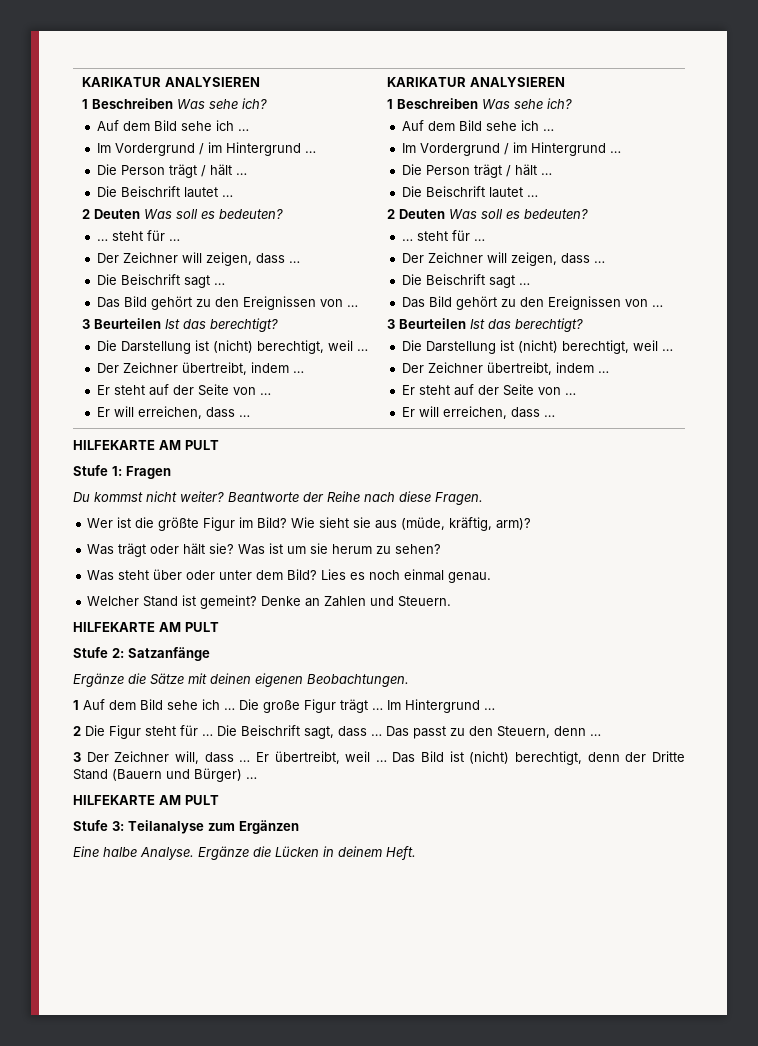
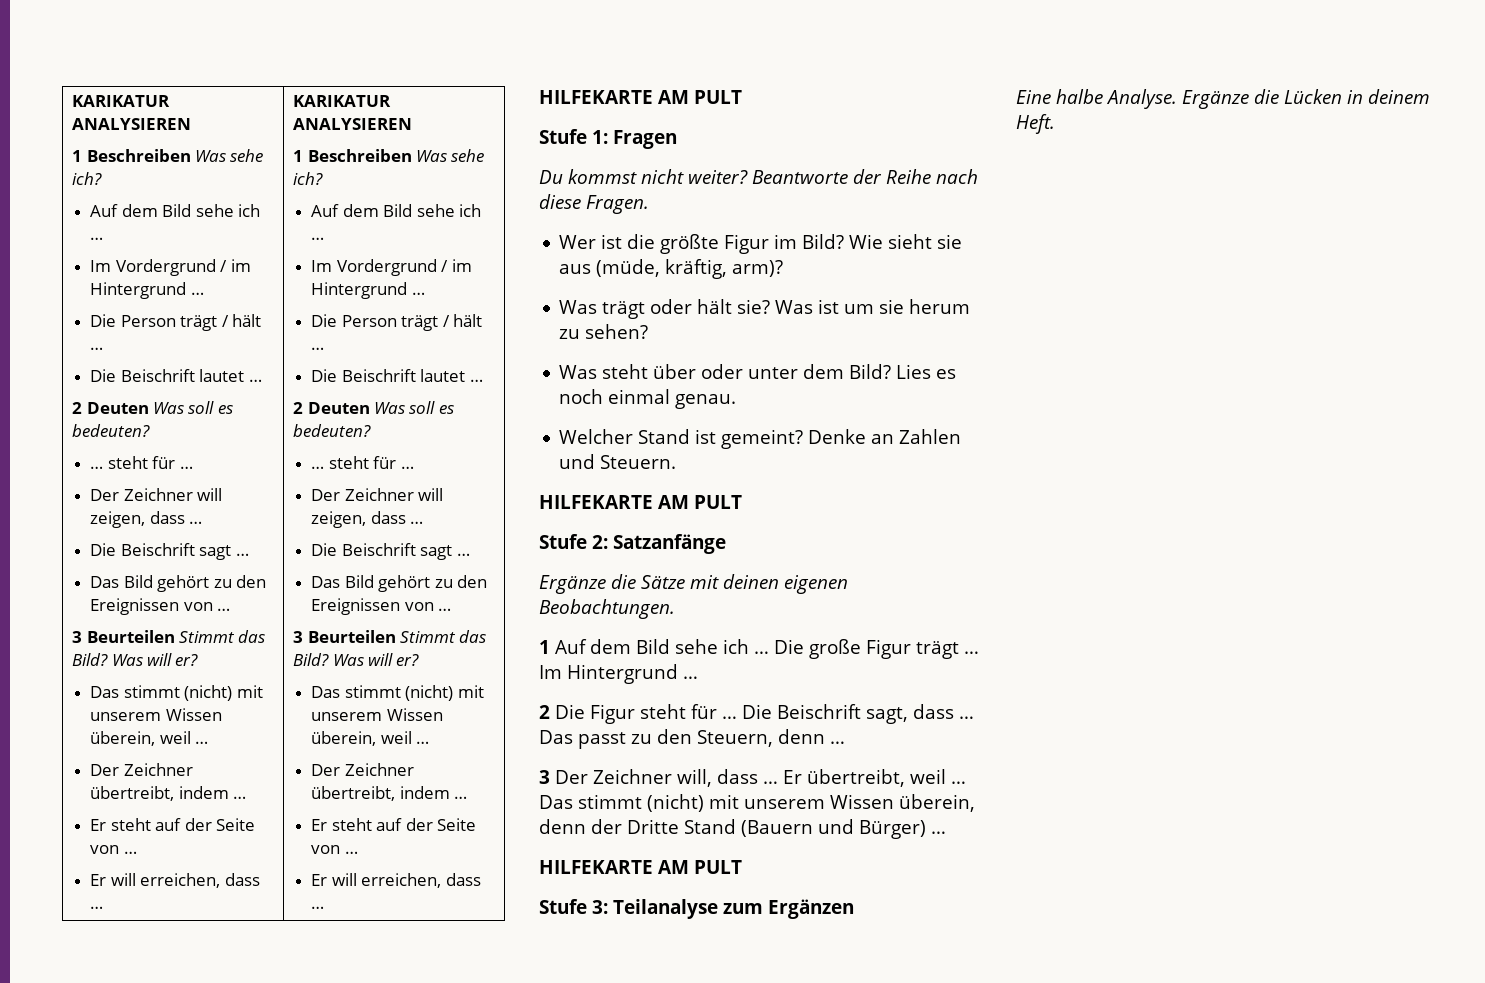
[165,318,279,332] [96,340,324,354] Ist das berechtigt? // Die Darstellung ist (nicht) berechtigt, -> [178,630,266,643] [72,653,199,666] [90,685,263,701] [90,708,222,721] [90,731,156,746] Stimmt das Bild? Was will er? // Das stimmt (nicht) mit unserem Wissen überein,
[470,318,584,332] [401,340,629,354] Ist das berechtigt? // Die Darstellung ist (nicht) berechtigt, -> [399,630,487,643] [293,653,420,666] [311,685,484,701] [311,708,443,721] [311,731,377,746] Stimmt das Bild? Was will er? // Das stimmt (nicht) mit unserem Wissen überein,
[421,751,583,765] Bild ist (nicht) berechtigt, -> [578,794,975,812] stimmt (nicht) mit unserem Wissen überein,

